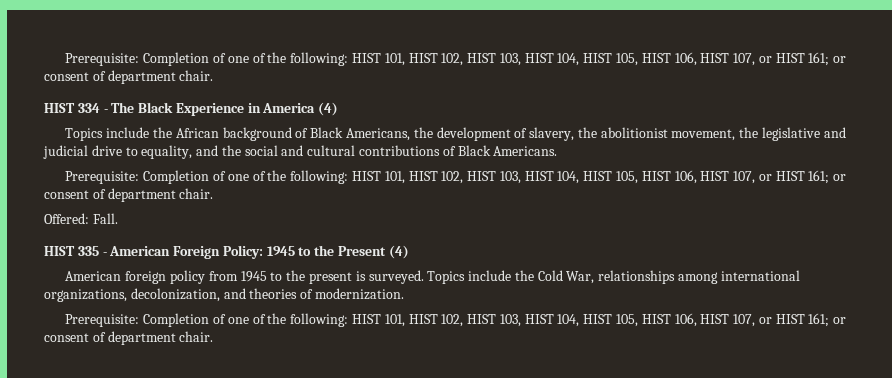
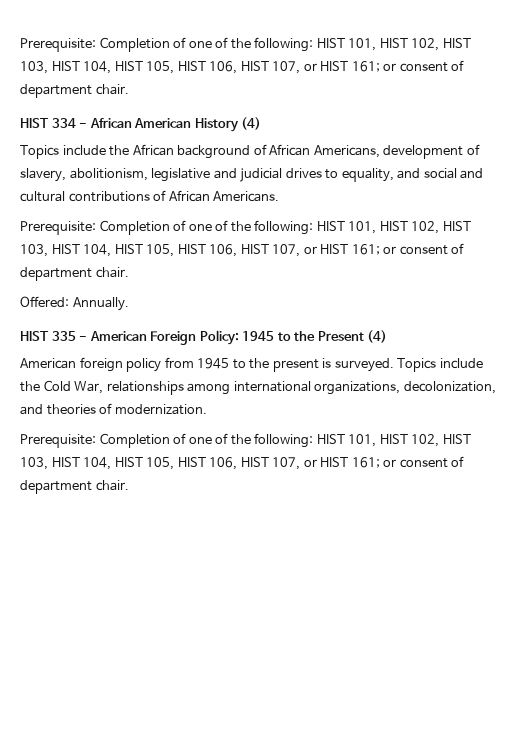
[111,102,316,116] The Black Experience in America -> [89,118,239,132] African American History
[310,127,759,141] Black Americans, the development of slavery, the abolitionist movement, the -> [269,144,480,159] [20,168,148,182] African Americans, development of slavery, abolitionism,
[91,145,122,156] drive -> [285,168,322,178] drives
[221,145,241,156] the -> (421, 173) none
[457,145,491,156] Black -> [168,190,210,202] African
[92,213,118,224] Fall. -> [72,297,129,311] Annually.

